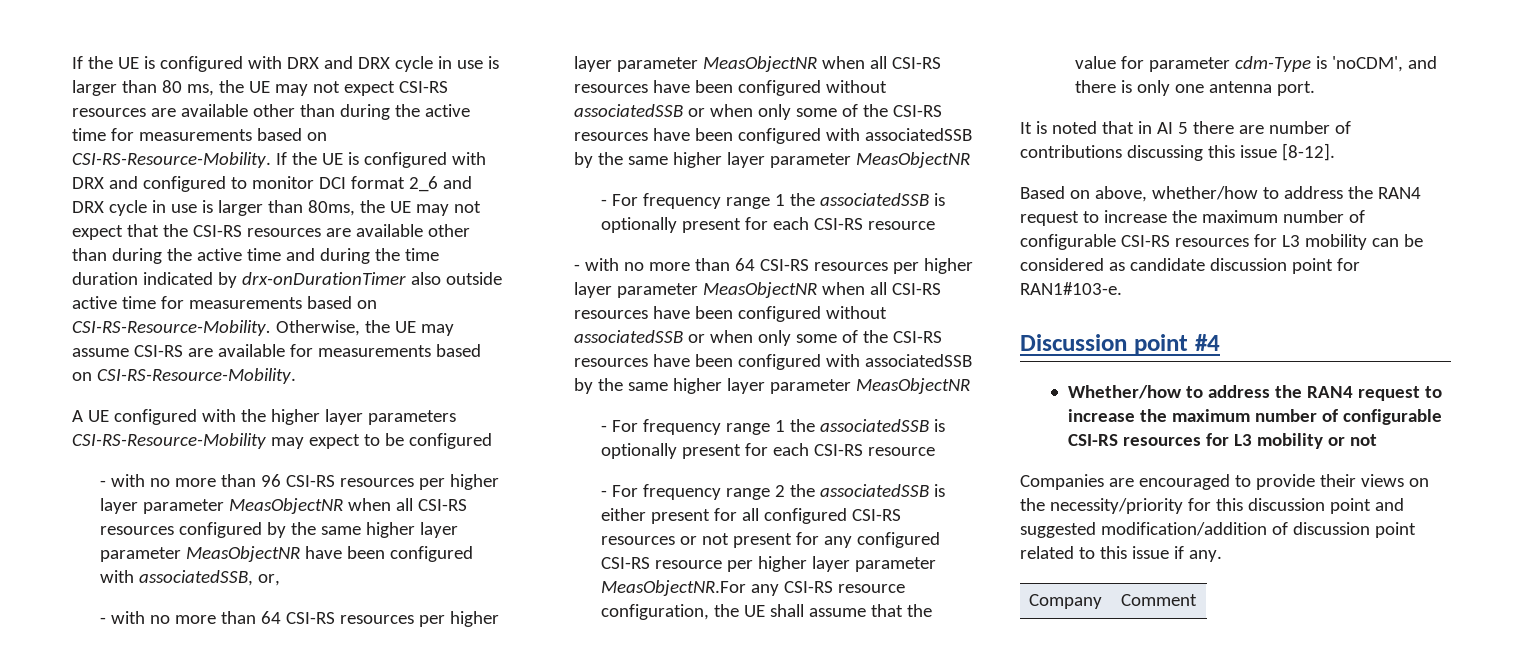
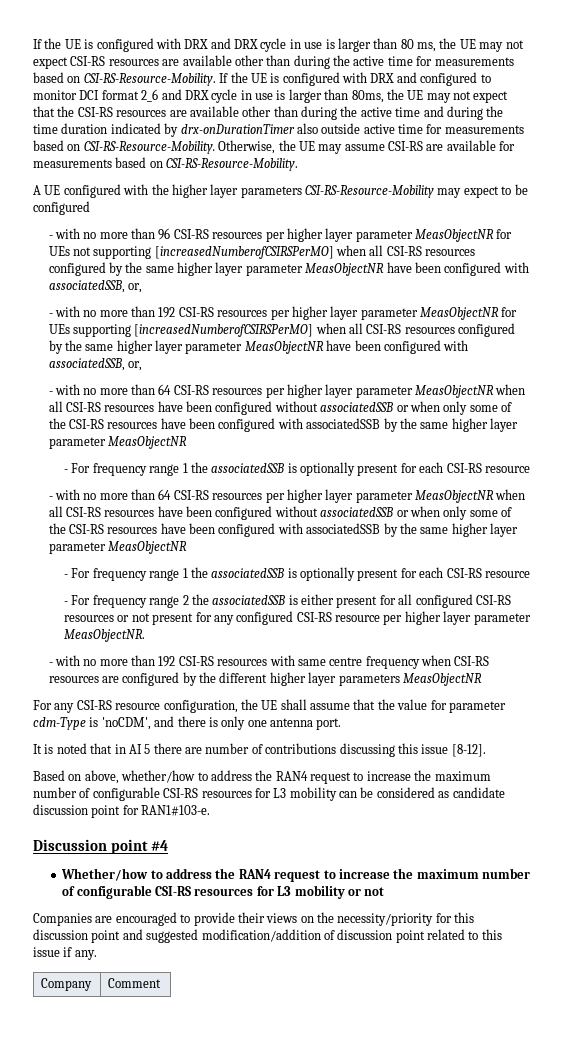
(343, 506) none -> [496,229,513,239] [48,245,476,259] [48,262,529,276] [48,280,142,293] [48,306,518,320] [48,324,314,337] for UEs not supporting [increasedNumberofCSIRSPerMO] when all CSI-RS resources configured by the same higher layer parameter MeasObjectNR have been configured with associatedSSB, or, // - with no more than 192 CSI-RS resources per higher layer parameter MeasObjectNR for UEs supporting [increasedNumberofCSIRSPerMO]
[601,580,747,596] MeasObjectNR.For -> [64,629,146,642] [48,655,490,669] [48,672,482,686] [33,700,52,710] MeasObjectNR. // - with no more than 192 CSI-RS resources with same centre frequency when CSI-RS resources are configured by the different higher layer parameters MeasObjectNR // For

